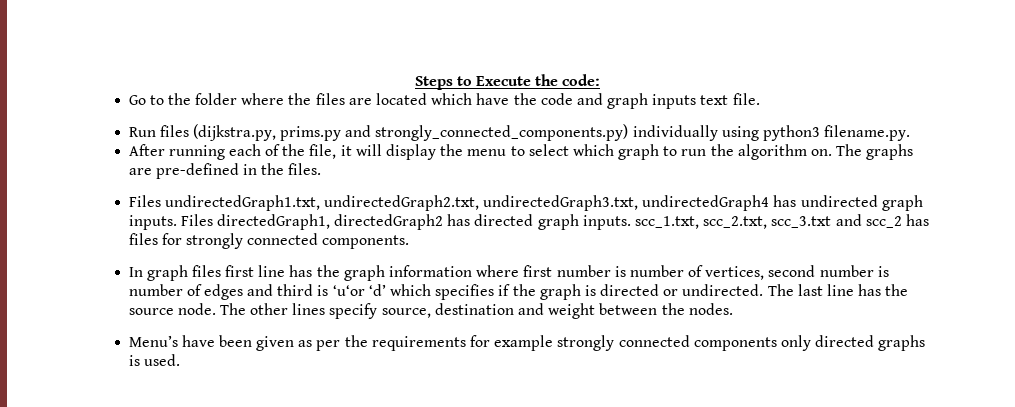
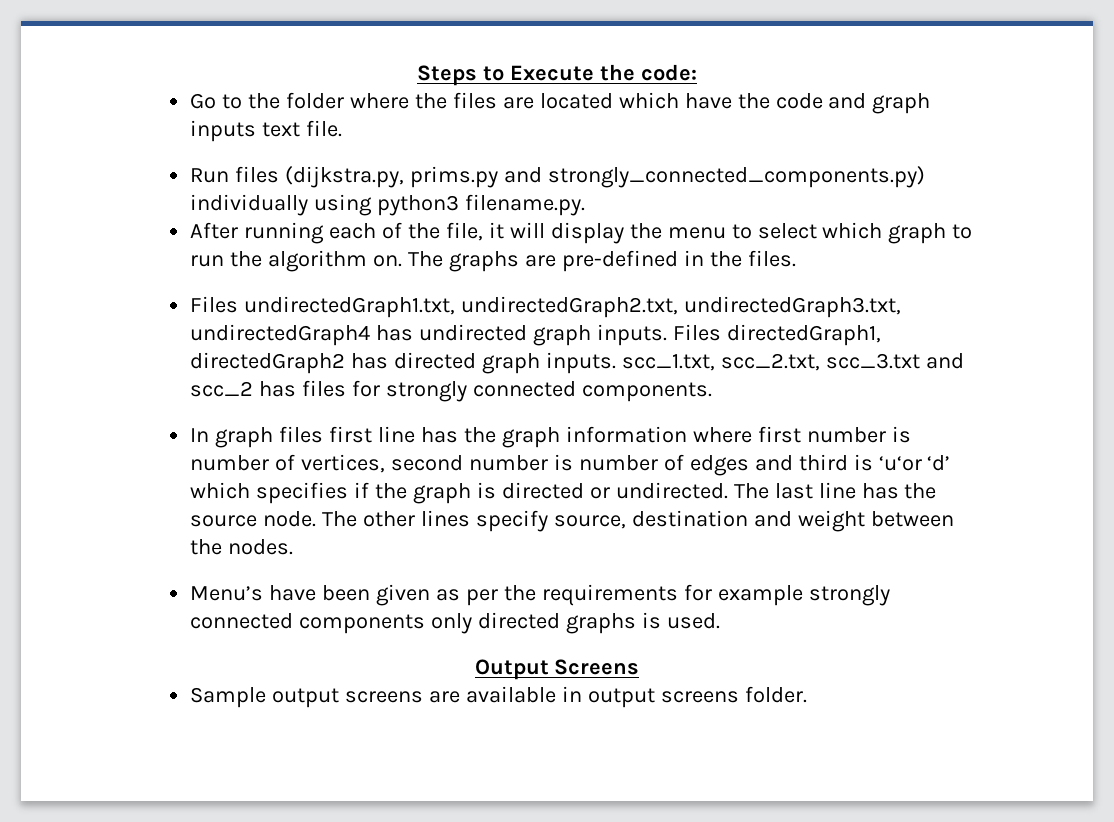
(180, 360) none -> [474,659,640,680] [190,686,807,708] // Output Screens // Sample output screens are available in output screens folder.

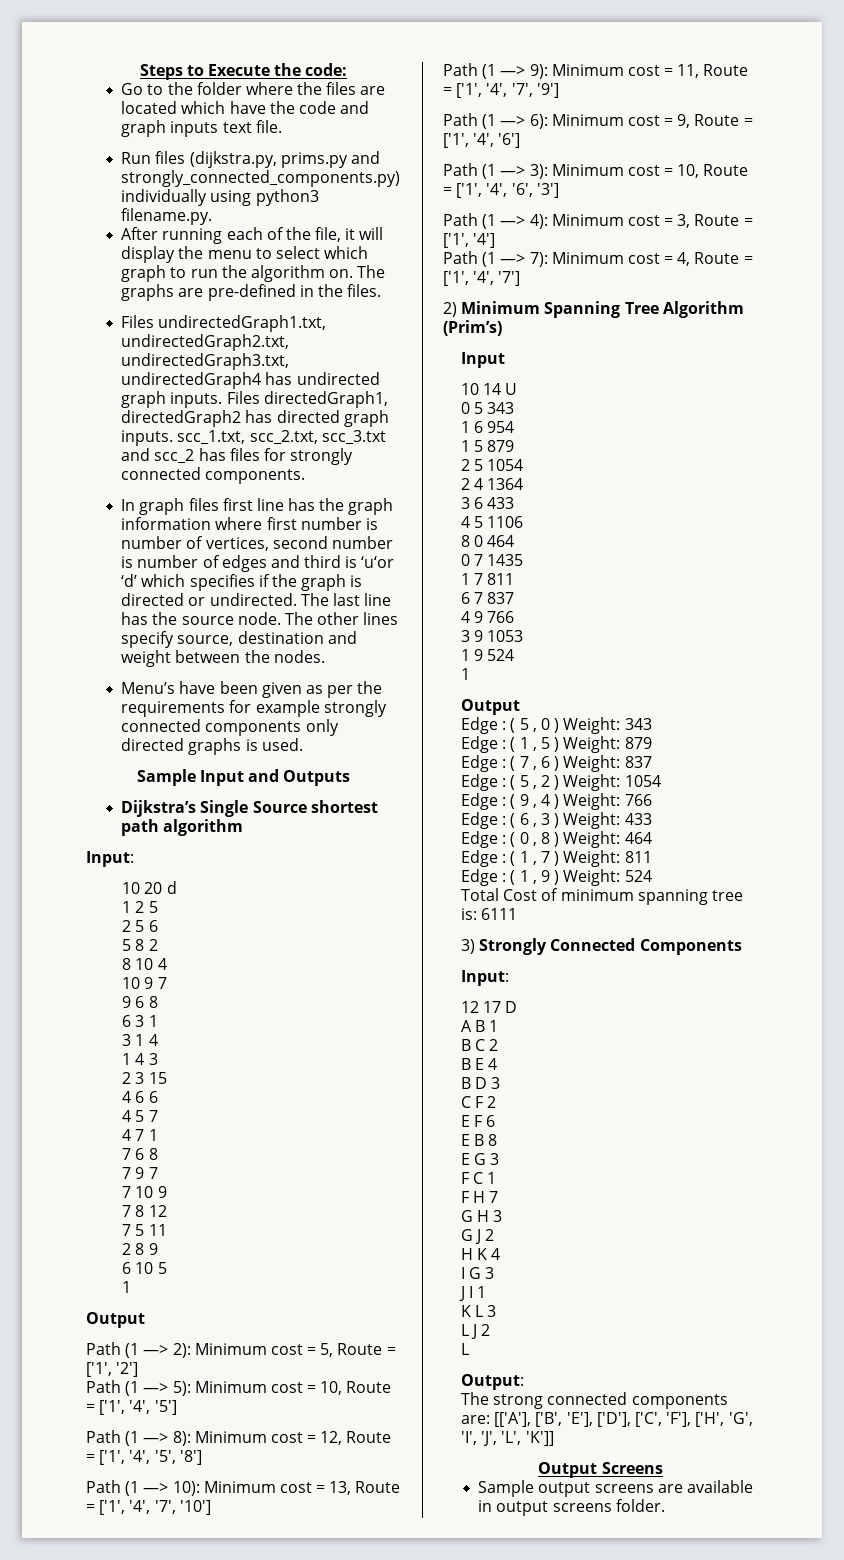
(720, 621) none -> [136,769,351,786] [121,800,378,817] [121,819,244,836] [86,851,134,867] [122,881,177,894] [122,901,158,913] [122,920,158,932] [122,939,158,951] [122,958,167,970] [122,977,167,989] [122,996,158,1008] [122,1015,158,1027] [122,1034,158,1046] [122,1053,158,1065] [122,1072,167,1084] [122,1091,158,1103] [122,1110,158,1122] [122,1129,158,1141] [122,1148,158,1160] [122,1167,158,1179] [122,1186,167,1198] [122,1205,167,1217] [122,1224,167,1236] [122,1243,158,1255] [122,1262,167,1274] [122,1281,132,1293] [86,1312,145,1328] [86,1342,396,1358] [86,1362,139,1377] [86,1380,392,1396] [86,1400,177,1415] [86,1430,392,1446] [86,1450,202,1465] [86,1480,401,1496] [86,1500,211,1515] [443,63,749,79] [443,83,559,98] [443,113,753,129] [443,133,521,148] [443,163,749,179] [443,183,559,198] [443,213,753,229] [443,233,496,248] [443,251,753,267] [443,271,521,286] [443,301,744,318] [443,320,502,336] [461,352,506,368] [461,383,518,395] [461,402,515,414] [461,421,515,433] [461,440,515,452] [461,459,524,471] [461,478,524,490] [461,497,515,509] [461,516,524,528] [461,535,515,547] [461,554,524,566] [461,573,515,585] [461,592,515,604] [461,611,515,623] [461,630,524,642] [461,649,515,661] [461,668,471,680] [461,699,521,715] [461,717,652,734] [461,736,652,753] [461,755,652,772] [461,774,661,791] [461,793,652,810] [461,812,652,829] [461,831,652,848] [461,850,652,867] [461,869,652,886] [461,888,743,905] [461,908,518,920] [461,938,742,955] [461,970,510,986] [461,1001,518,1013] [461,1020,499,1032] [461,1039,499,1051] [461,1058,498,1070] [461,1077,501,1089] [461,1096,497,1108] [461,1115,496,1127] [461,1134,498,1146] [461,1153,500,1165] [461,1172,497,1184] [461,1191,499,1203] [461,1210,503,1222] [461,1229,495,1244] [461,1248,501,1260] [461,1267,495,1279] [459,1286,487,1301] [461,1305,497,1317] [461,1324,491,1339] [461,1343,470,1355] [461,1374,525,1390] [461,1392,728,1409] [461,1412,753,1427] [461,1431,554,1446] // Sample Input and Outputs // Dijkstra’s Single Source shortest path algorithm // Input: // 10 20 d // 1 2 5 // 2 5 6 // 5 8 2 // 8 10 4 // 10 9 7 // 9 6 8 // 6 3 1 // 3 1 4 // 1 4 3 // 2 3 15 // 4 6 6 // 4 5 7 // 4 7 1 // 7 6 8 // 7 9 7 // 7 10 9 // 7 8 12 // 7 5 11 // 2 8 9 // 6 10 5 // 1 // Output // Path (1 —> 2): Minimum cost = 5, Route = ['1', '2'] // Path (1 —> 5): Minimum cost = 10, Route = ['1', '4', '5'] // Path (1 —> 8): Minimum cost = 12, Route = ['1', '4', '5', '8'] // Path (1 —> 10): Minimum cost = 13, Route = ['1', '4', '7', '10'] // Path (1 —> 9): Minimum cost = 11, Route = ['1', '4', '7', '9'] // Path (1 —> 6): Minimum cost = 9, Route = ['1', '4', '6'] // Path (1 —> 3): Minimum cost = 10, Route = ['1', '4', '6', '3'] // Path (1 —> 4): Minimum cost = 3, Route = ['1', '4'] // Path (1 —> 7): Minimum cost = 4, Route = ['1', '4', '7'] // 2) Minimum Spanning Tree Algorithm (Prim’s) // Input // 10 14 U // 0 5 343 // 1 6 954 // 1 5 879 // 2 5 1054 // 2 4 1364 // 3 6 433 // 4 5 1106 // 8 0 464 // 0 7 1435 // 1 7 811 // 6 7 837 // 4 9 766 // 3 9 1053 // 1 9 524 // 1 // Output // Edge : ( 5 , 0 ) Weight: 343 // Edge : ( 1 , 5 ) Weight: 879 // Edge : ( 7 , 6 ) Weight: 837 // Edge : ( 5 , 2 ) Weight: 1054 // Edge : ( 9 , 4 ) Weight: 766 // Edge : ( 6 , 3 ) Weight: 433 // Edge : ( 0 , 8 ) Weight: 464 // Edge : ( 1 , 7 ) Weight: 811 // Edge : ( 1 , 9 ) Weight: 524 // Total Cost of minimum spanning tree is: 6111 // 3) Strongly Connected Components // Input: // 12 17 D // A B 1 // B C 2 // B E 4 // B D 3 // C F 2 // E F 6 // E B 8 // E G 3 // F C 1 // F H 7 // G H 3 // G J 2 // H K 4 // I G 3 // J I 1 // K L 3 // L J 2 // L // Output: // The strong connected components are: [['A'], ['B', 'E'], ['D'], ['C', 'F'], ['H', 'G', 'I', 'J', 'L', 'K']]

